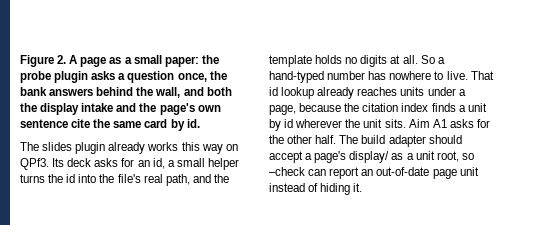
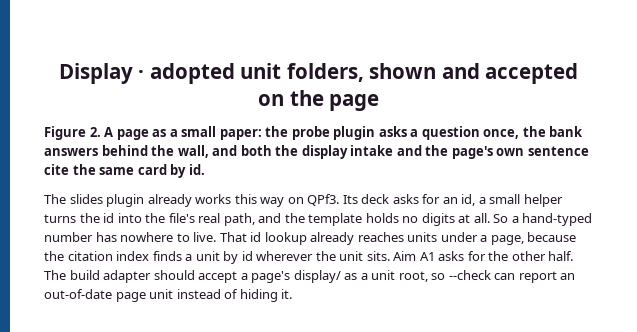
(20, 61) none -> [58,63,579,84] [257,90,380,111] Display · adopted unit folders, shown and accepted on the page //
[269,167,305,176] –check -> [448,270,491,280] --check

